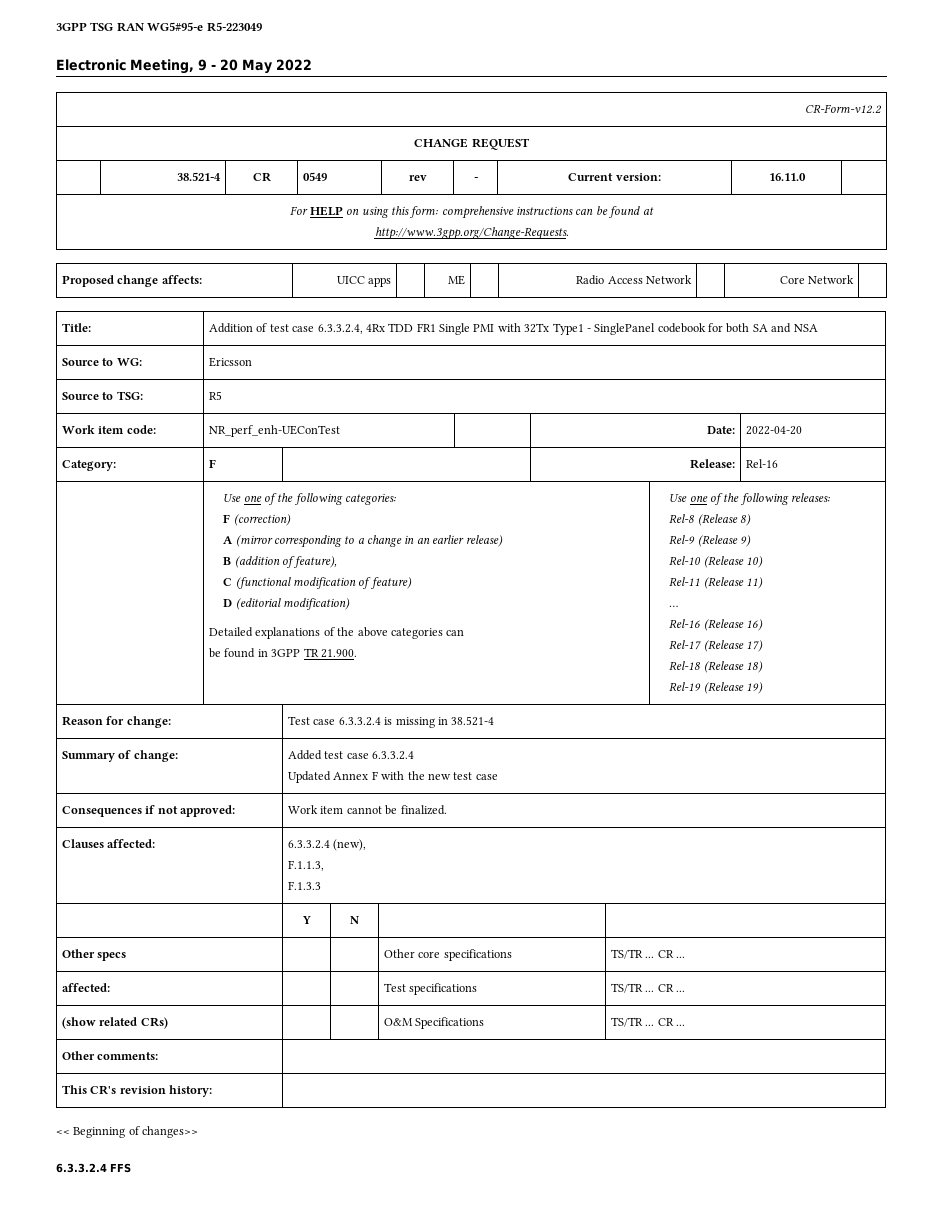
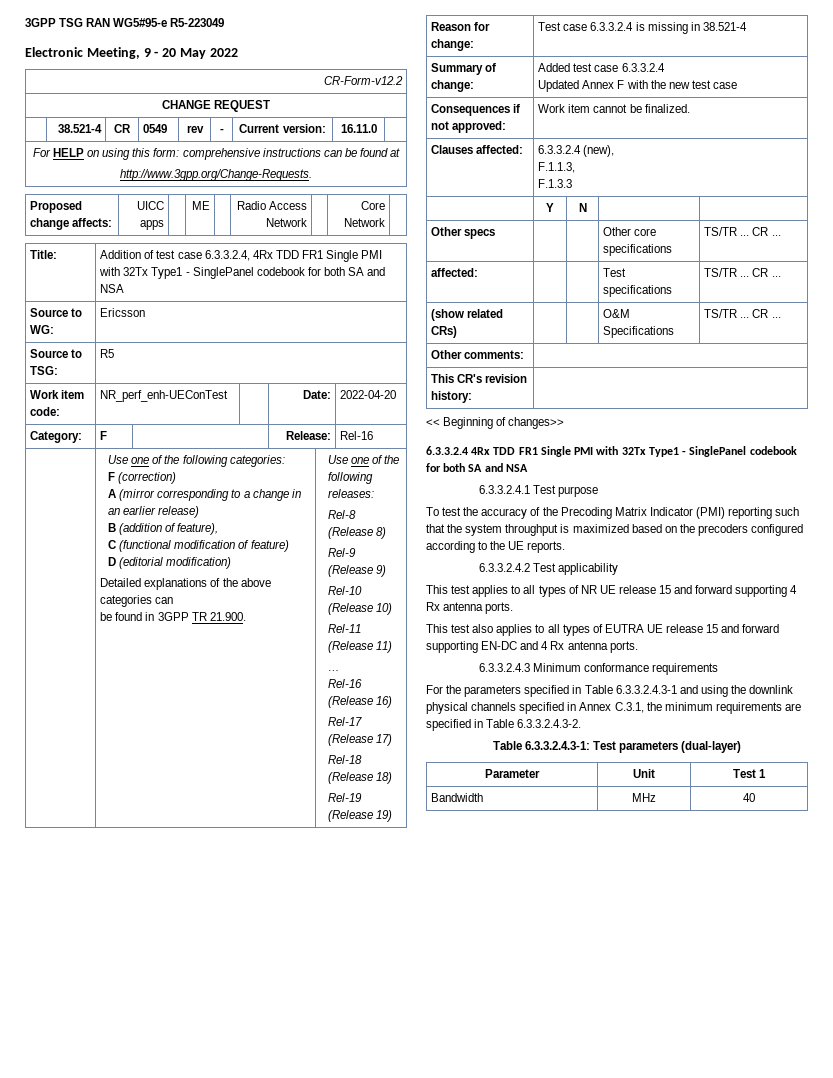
[110,1163,131,1173] FFS -> [471,446,797,457] [426,463,528,472] [478,485,599,497] [426,507,800,519] [426,524,804,536] [426,541,566,553] [478,563,619,575] [426,585,798,597] [426,602,514,614] [426,624,780,636] [426,641,638,653] [478,663,719,675] [426,685,794,697] [426,702,801,714] [426,719,582,731] [492,741,742,753] [485,769,540,778] [633,769,655,778] [732,769,767,778] [431,793,484,802] [632,793,656,802] [743,793,755,802] 4Rx TDD FR1 Single PMI with 32Tx Type1 - SinglePanel codebook for both SA and NSA // 6.3.3.2.4.1 Test purpose // To test the accuracy of the Precoding Matrix Indicator (PMI) reporting such that the system throughput is maximized based on the precoders configured according to the UE reports. // 6.3.3.2.4.2 Test applicability // This test applies to all types of NR UE release 15 and forward supporting 4 Rx antenna ports. // This test also applies to all types of EUTRA UE release 15 and forward supporting EN-DC and 4 Rx antenna ports. // 6.3.3.2.4.3 Minimum conformance requirements // For the parameters specified in Table 6.3.3.2.4.3-1 and using the downlink physical channels specified in Annex C.3.1, the minimum requirements are specified in Table 6.3.3.2.4.3-2. // Table 6.3.3.2.4.3-1: Test parameters (dual-layer) // Parameter | Unit | Test 1 // Bandwidth | MHz | 40

